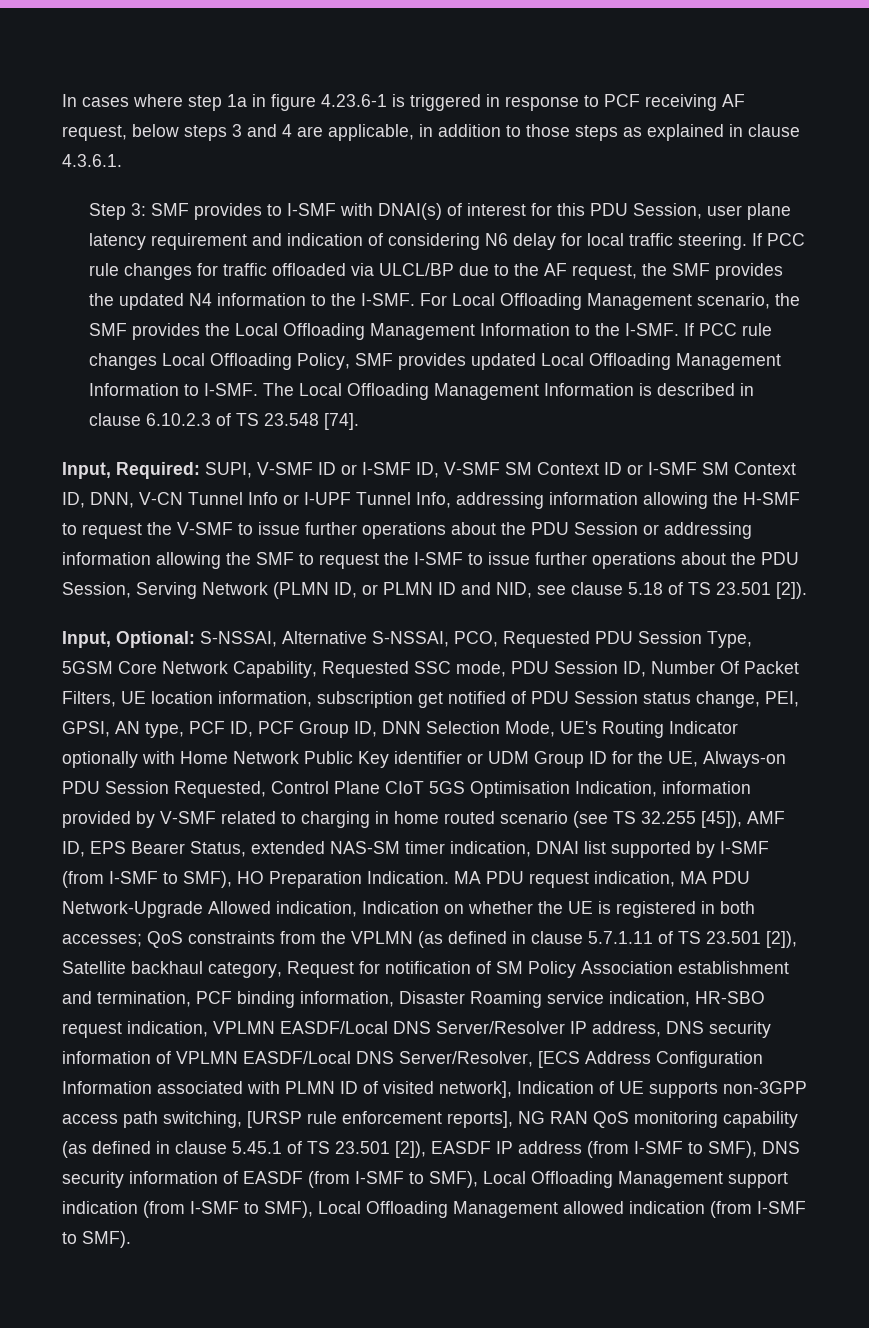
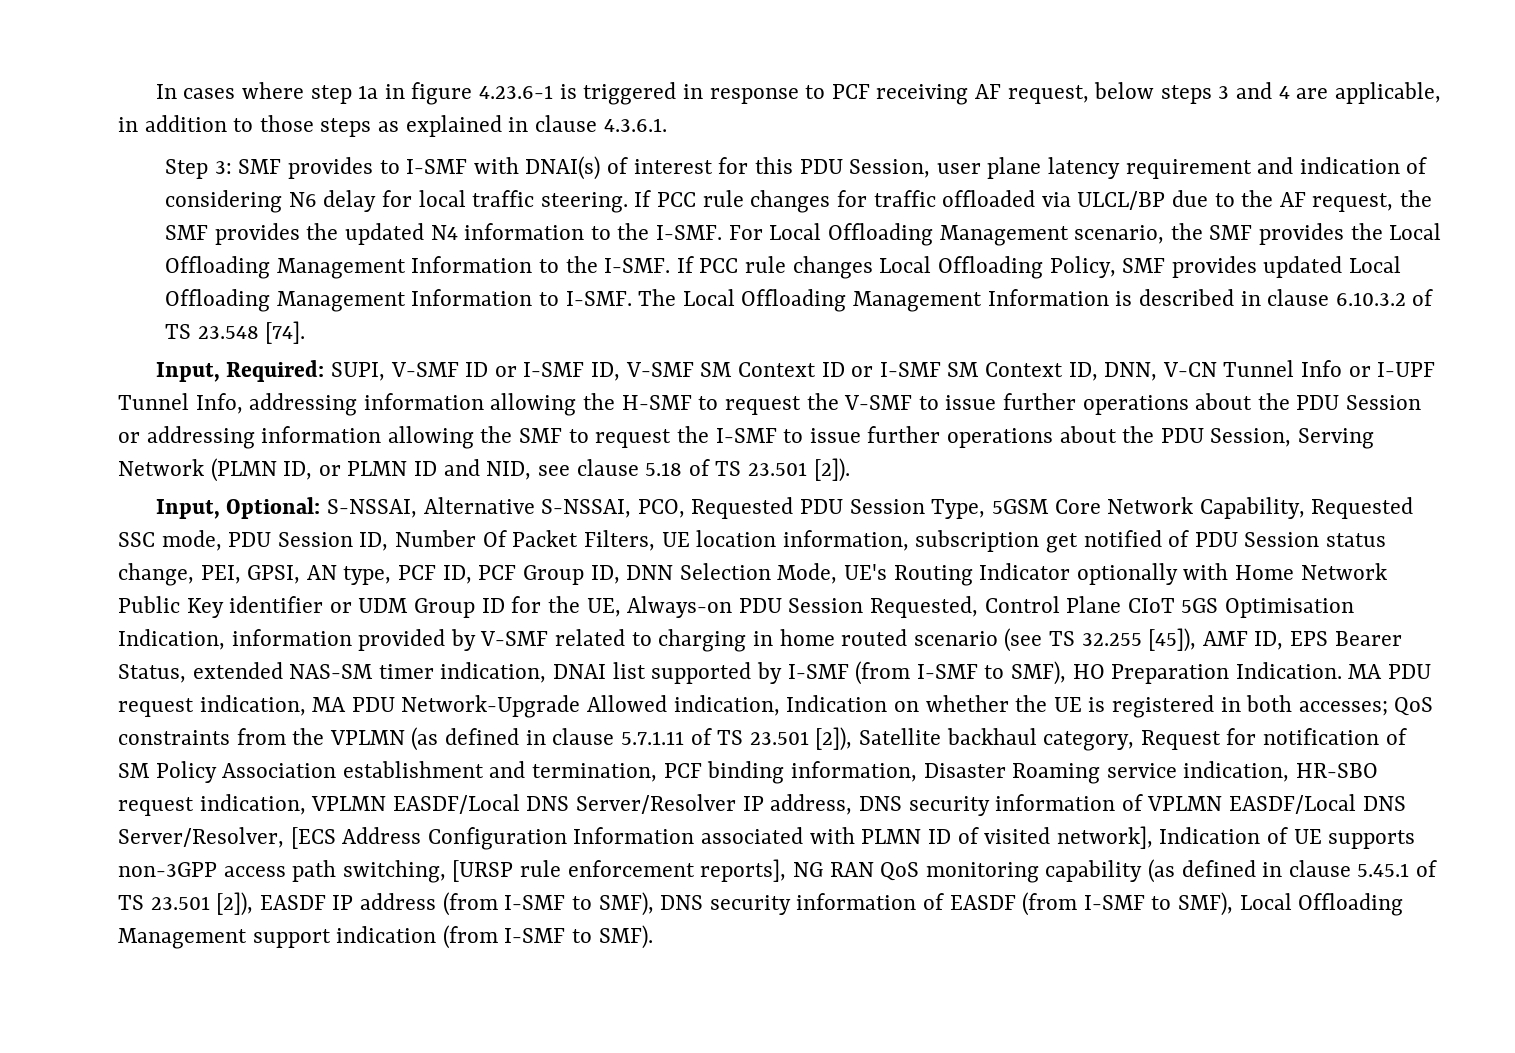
[146,413,212,426] 6.10.2.3 -> [1335,292,1406,306] 6.10.3.2
[264,1201,806,1218] [62,1232,77,1244] SMF), Local Offloading Management allowed indication (from I-SMF to -> (593, 936) none

